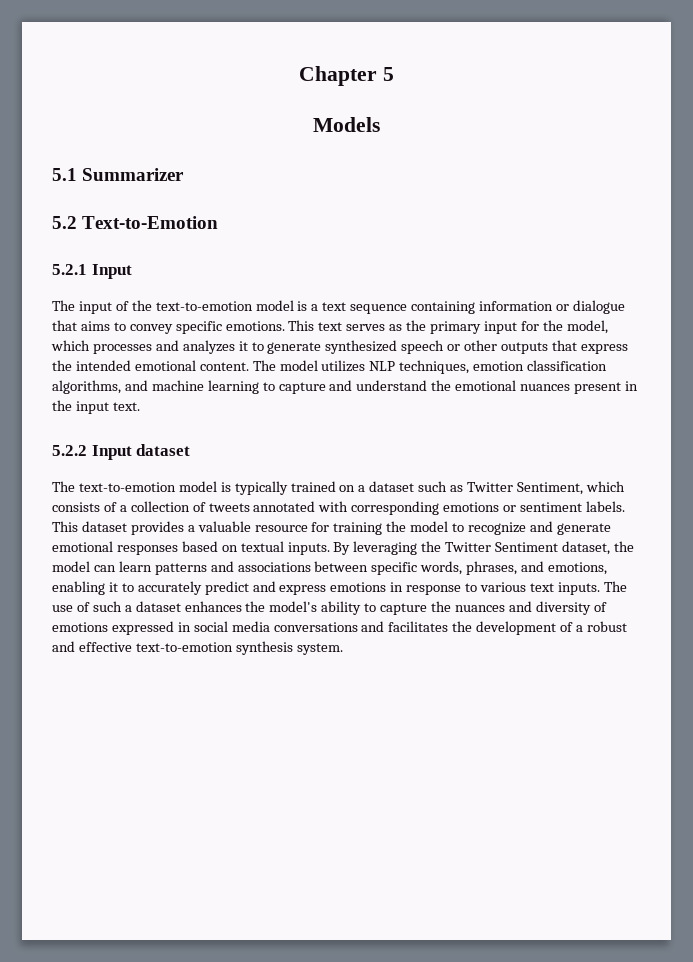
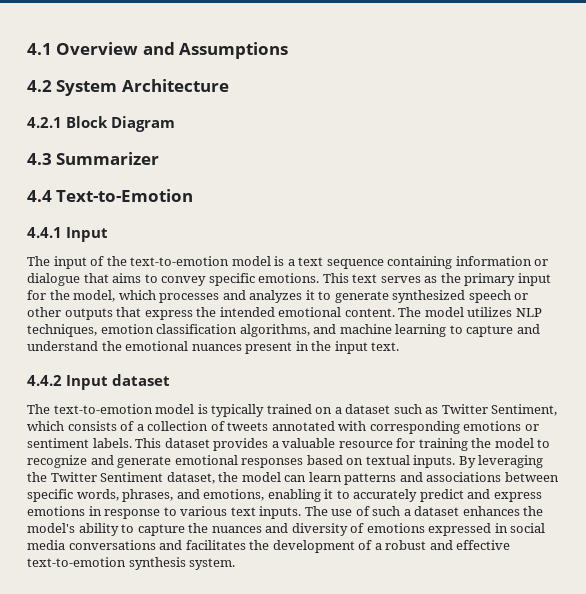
[299,66,394,86] [313,117,380,132] [52,168,77,181] Chapter 5 // Models // 5.1 -> [27,42,289,59] [27,79,229,96] [27,116,176,132] [27,153,52,165] 4.1 Overview and Assumptions // 4.2 System Architecture // 4.2.1 Block Diagram // 4.3
[52,216,77,229] 5.2 -> [27,190,52,202] 4.4
[52,264,87,275] 5.2.1 -> [27,227,62,238] 4.4.1
[52,445,87,456] 5.2.2 -> [27,375,62,386] 4.4.2

